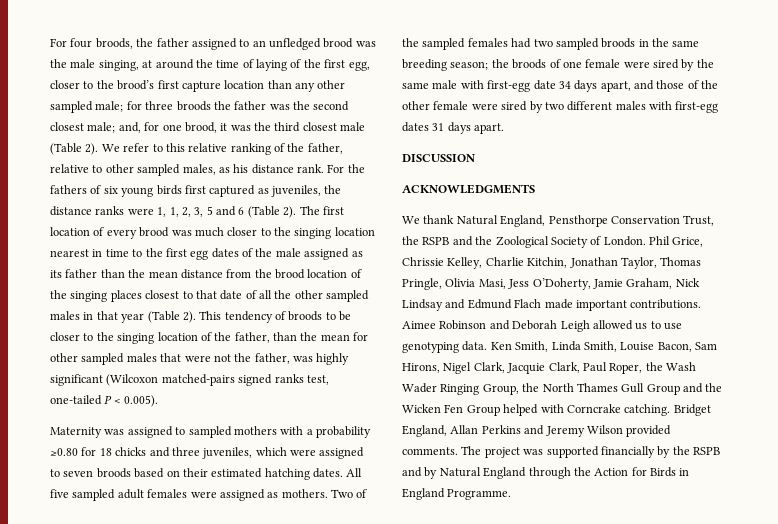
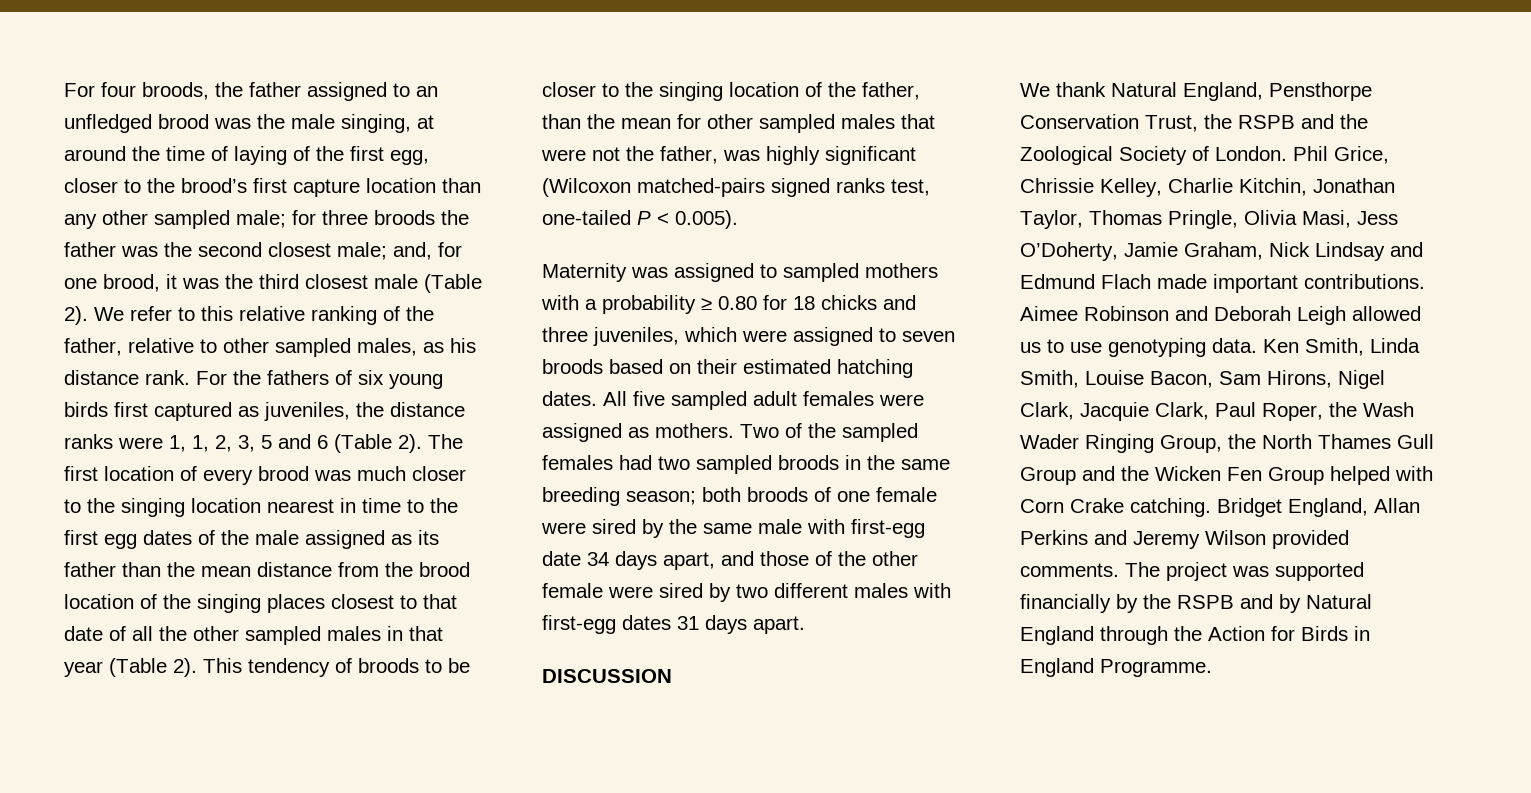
[50,448,78,456] ≥0.80 -> [701,296,757,310] ≥ 0.80
[491,59,509,68] the -> [702,487,741,502] both
[402,184,535,194] // ACKNOWLEDGMENTS -> (672, 676) none
[566,404,621,413] Corncrake -> [1020,498,1124,513] Corn Crake

